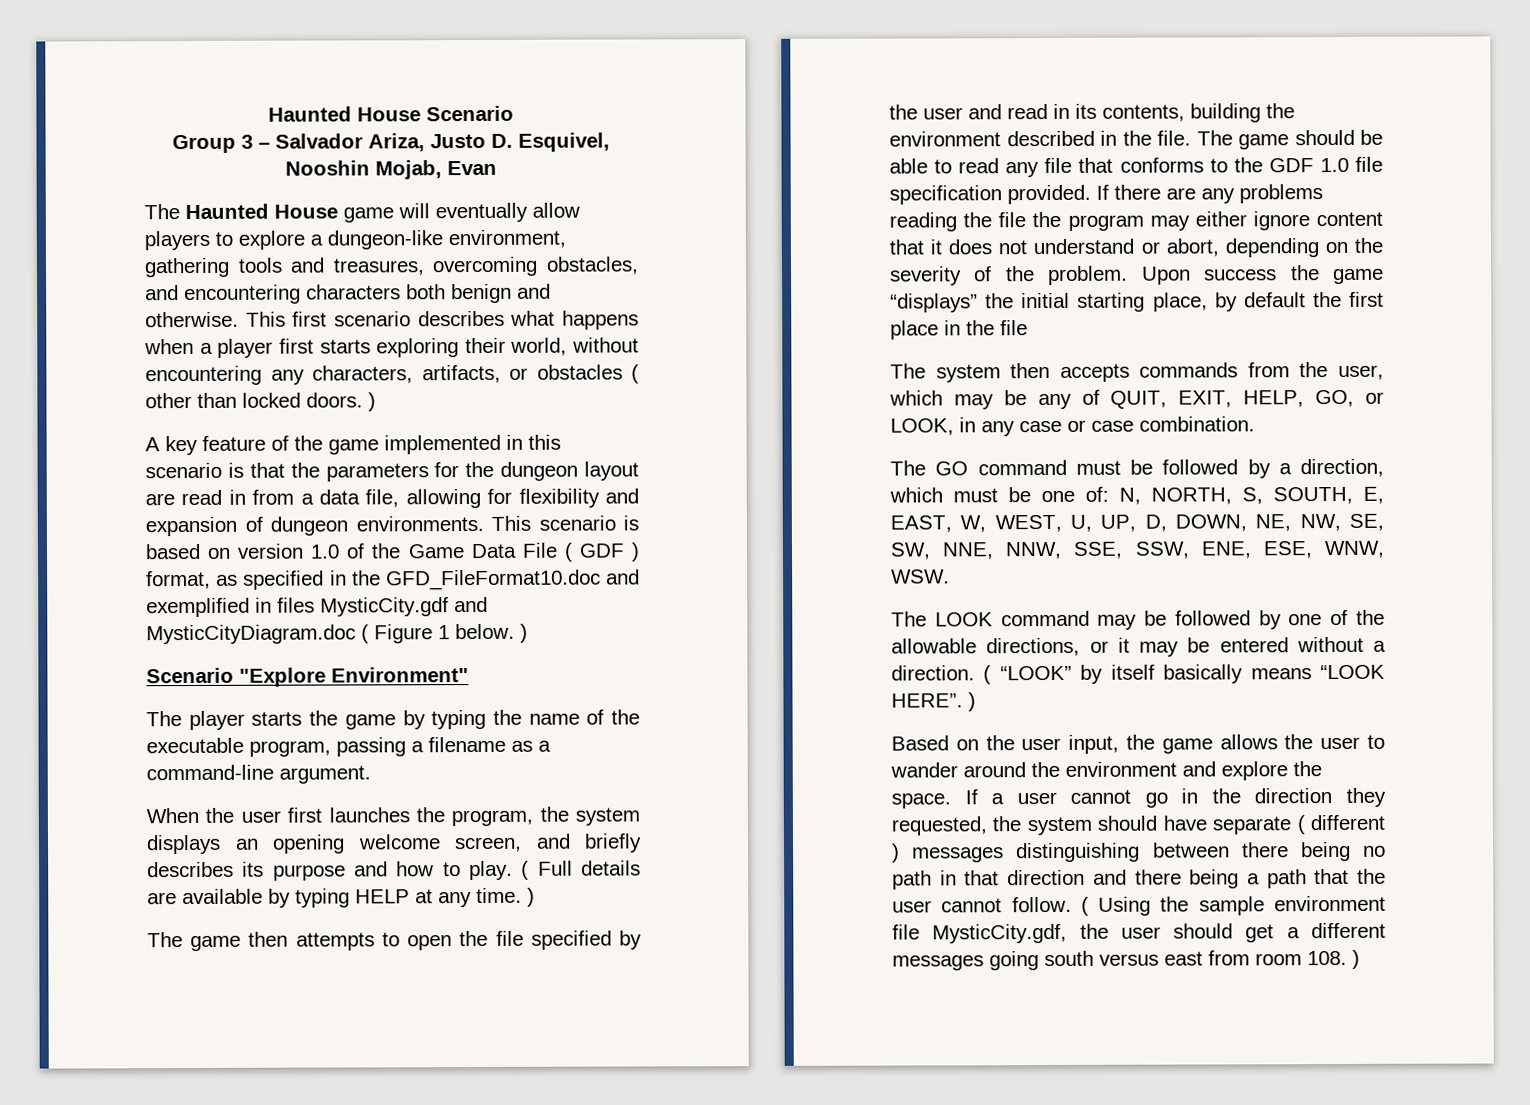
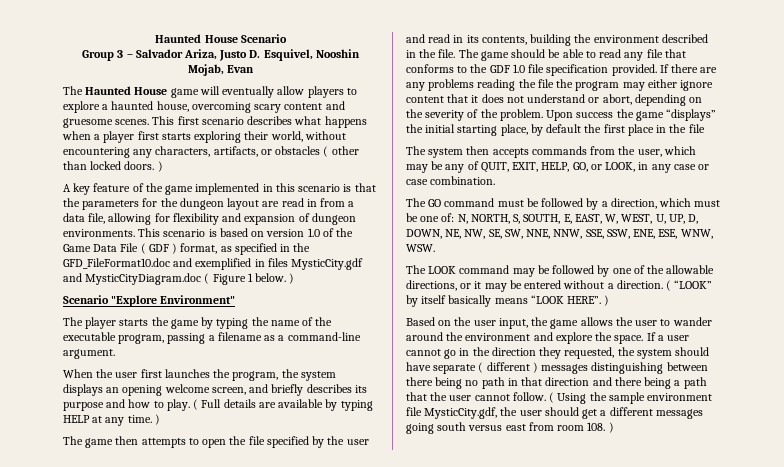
[327,229,566,250] [144,256,639,278] [145,283,551,305] [145,311,239,328] dungeon-like environment, gathering tools and treasures, overcoming obstacles, and encountering characters both benign and otherwise. -> [111,101,345,113] [63,118,150,128] haunted house, overcoming scary content and gruesome scenes.

